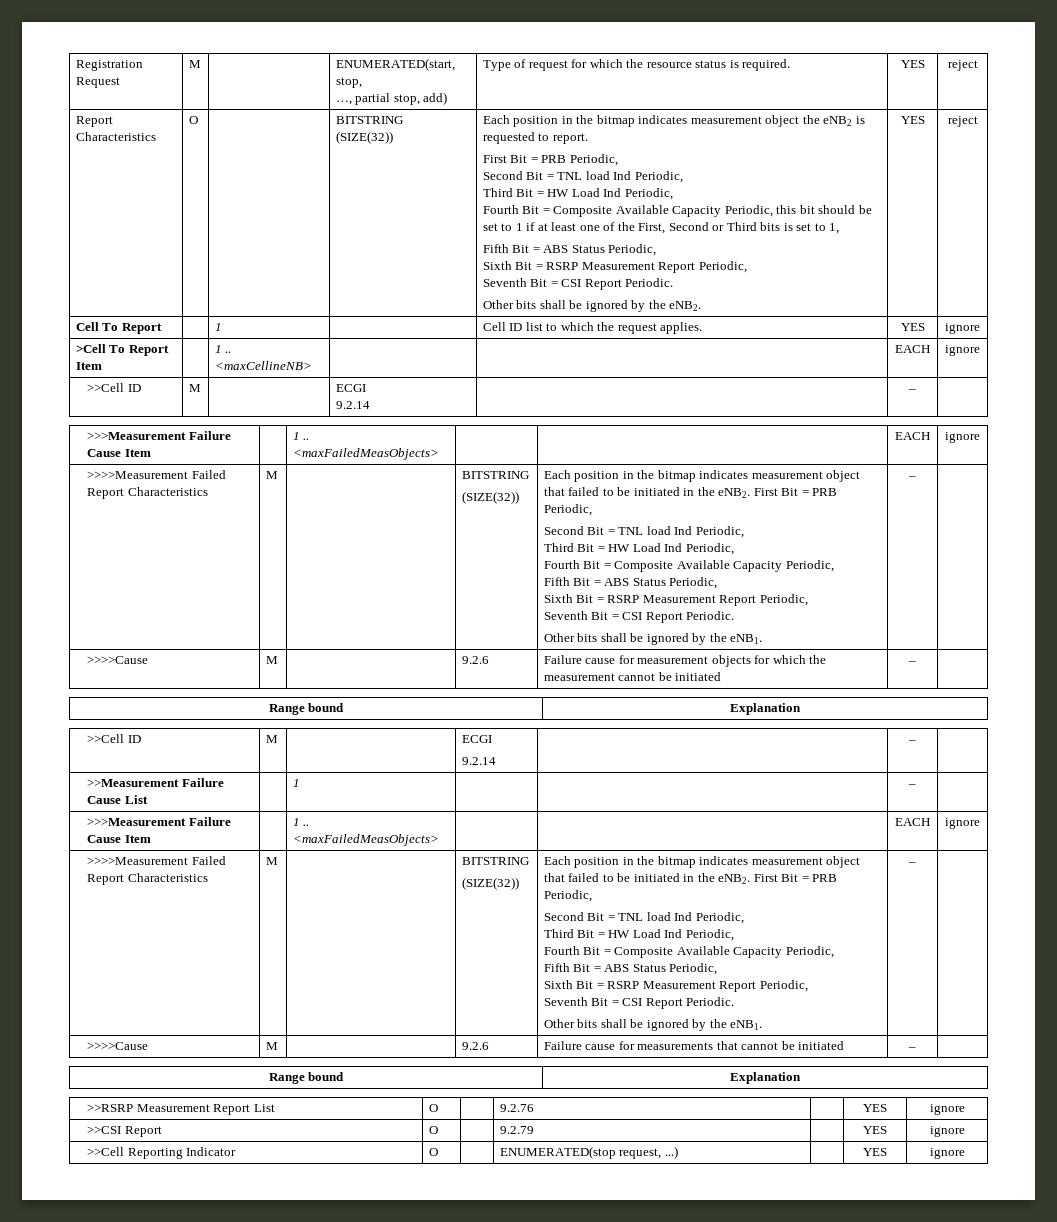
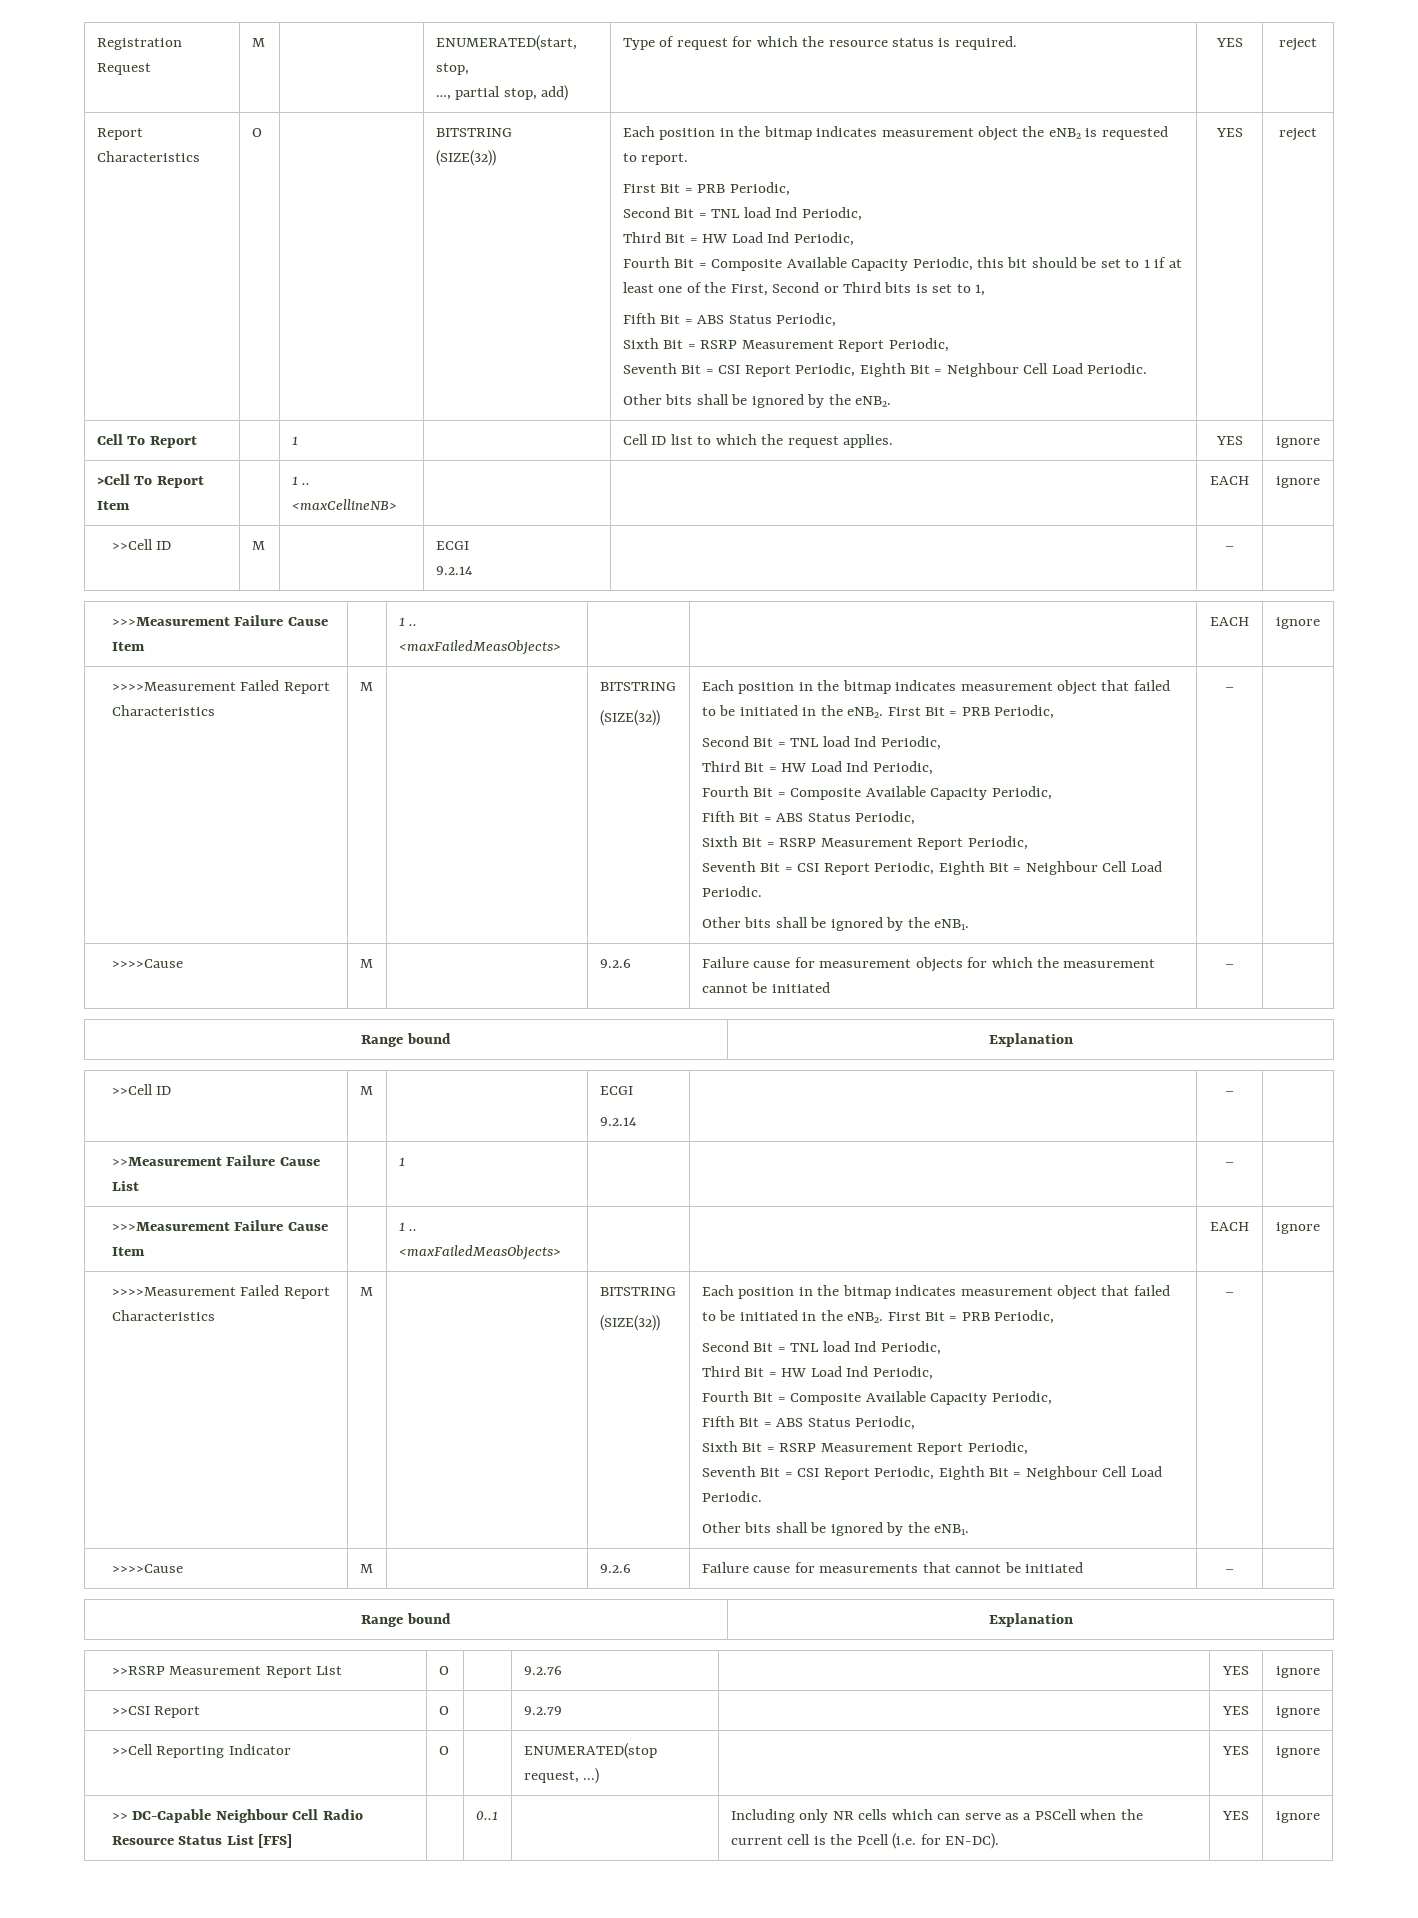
(622, 284) none -> [795,363,1083,377] Periodic, Eighth Bit = Neighbour Cell Load
(683, 617) none -> [874,861,1162,875] Periodic, Eighth Bit = Neighbour Cell Load
(683, 1003) none -> [874,1466,1162,1480] Periodic, Eighth Bit = Neighbour Cell Load
(965, 1153) none -> [111,1809,363,1823] [111,1834,293,1848] [475,1811,498,1820] [730,1809,1143,1823] [730,1833,999,1849] [1222,1811,1249,1820] [1275,1811,1320,1823] // >> DC-Capable Neighbour Cell Radio Resource Status List [FFS] | | 0..1 | | Including only NR cells which can serve as a PSCell when the current cell is the Pcell (i.e. for EN-DC). | YES | ignore

